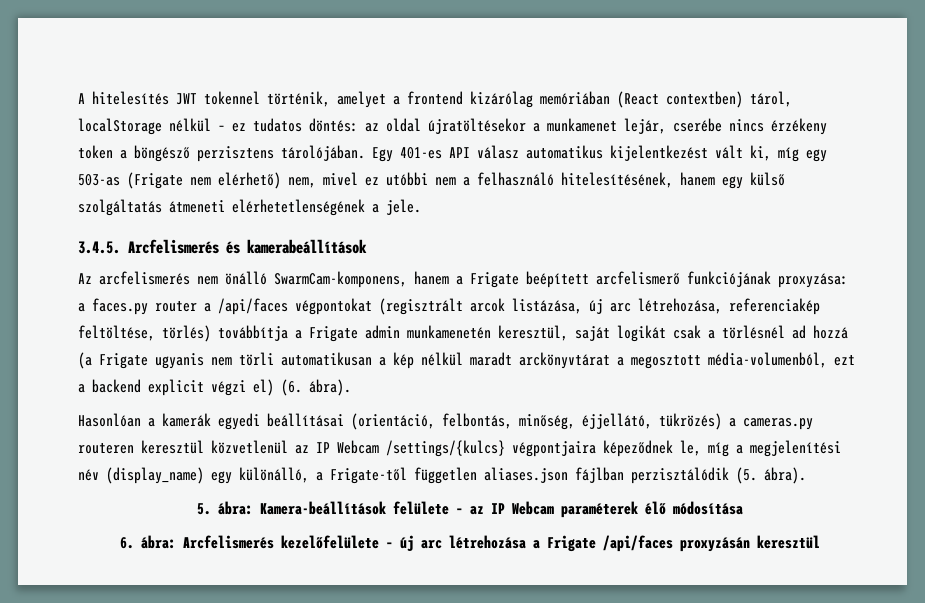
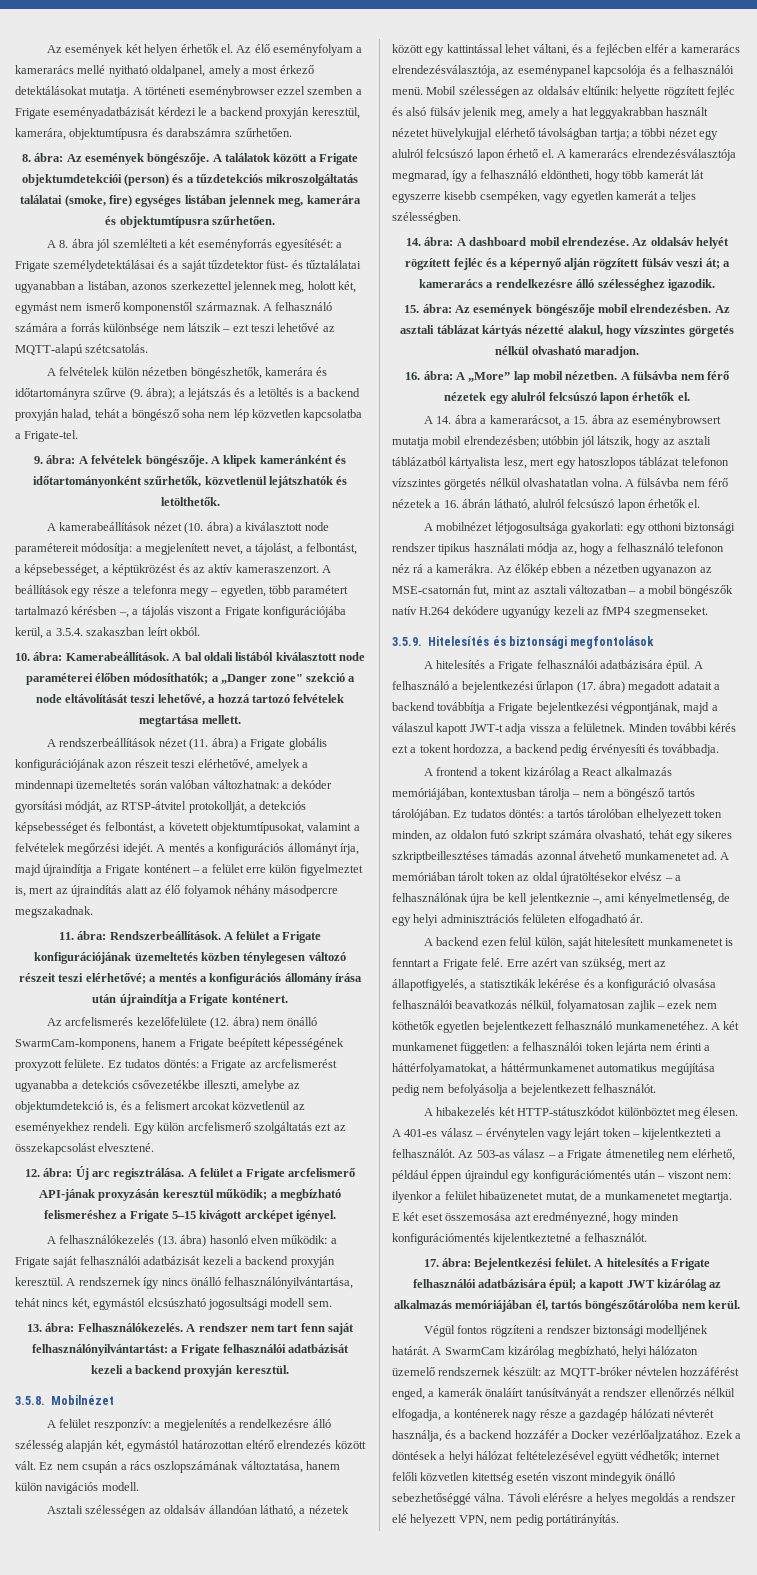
[78,91,792,108] [78,118,827,135] [78,145,827,162] [78,172,785,189] [78,199,421,216] [78,239,367,254] A hitelesítés JWT tokennel történik, amelyet a frontend kizárólag memóriában (React contextben) tárol, localStorage nélkül – ez tudatos döntés: az oldal újratöltésekor a munkamenet lejár, cserébe nincs érzékeny token a böngésző perzisztens tárolójában. Egy 401-es API válasz automatikus kijelentkezést vált ki, míg egy 503-as (Frigate nem elérhető) nem, mivel ez utóbbi nem a felhasználó hitelesítésének, hanem egy külső szolgáltatás átmeneti elérhetetlenségének a jele. // 3.4.5. Arcfelismerés és kamerabeállítások -> [47,44,363,56] [15,65,314,77] [15,86,362,98] [15,107,360,119] [15,128,292,140] [21,152,359,165] [21,173,359,186] [20,195,361,207] [105,215,275,228] [47,239,343,251] [15,260,361,272] [15,281,356,293] [15,302,333,314] [15,323,335,335] [15,344,149,356] [47,367,328,379] [15,388,361,400] [15,409,363,421] [15,430,79,442] [34,454,346,467] [32,475,348,488] [160,496,220,506] [47,522,329,534] [15,543,357,555] [15,564,331,576] [15,585,349,597] [15,606,346,618] [15,627,200,639] [15,652,365,661] [25,672,356,685] [35,693,345,705] [139,715,241,727] [47,738,327,750] [15,759,309,771] [15,780,333,792] [15,801,307,813] [15,822,360,834] [15,843,359,855] [15,864,363,876] [15,885,339,897] [15,906,93,918] [58,931,322,943] [34,952,346,964] [19,972,362,985] [92,994,288,1006] Az események két helyen érhetők el. Az élő eseményfolyam a kamerarács mellé nyitható oldalpanel, amely a most érkező detektálásokat mutatja. A történeti eseménybrowser ezzel szemben a Frigate eseményadatbázisát kérdezi le a backend proxyján keresztül, kamerára, objektumtípusra és darabszámra szűrhetően. // 8. ábra: Az események böngészője. A találatok között a Frigate objektumdetekciói (person) és a tűzdetekciós mikroszolgáltatás találatai (smoke, fire) egységes listában jelennek meg, kamerára és objektumtípusra szűrhetően. // A 8. ábra jól szemlélteti a két eseményforrás egyesítését: a Frigate személydetektálásai és a saját tűzdetektor füst- és tűztalálatai ugyanabban a listában, azonos szerkezettel jelennek meg, holott két, egymást nem ismerő komponenstől származnak. A felhasználó számára a forrás különbsége nem látszik – ezt teszi lehetővé az MQTT-alapú szétcsatolás. // A felvételek külön nézetben böngészhetők, kamerára és időtartományra szűrve (9. ábra); a lejátszás és a letöltés is a backend proxyján halad, tehát a böngésző soha nem lép közvetlen kapcsolatba a Frigate-tel. // 9. ábra: A felvételek böngészője. A klipek kameránként és időtartományonként szűrhetők, közvetlenül lejátszhatók és letölthetők. // A kamerabeállítások nézet (10. ábra) a kiválasztott node paramétereit módosítja: a megjelenített nevet, a tájolást, a felbontást, a képsebességet, a képtükrözést és az aktív kameraszenzort. A beállítások egy része a telefonra megy – egyetlen, több paramétert tartalmazó kérésben –, a tájolás viszont a Frigate konfigurációjába kerül, a 3.5.4. szakaszban leírt okból. // 10. ábra: Kamerabeállítások. A bal oldali listából kiválasztott node paraméterei élőben módosíthatók; a „Danger zone" szekció a node eltávolítását teszi lehetővé, a hozzá tartozó felvételek megtartása mellett. // A rendszerbeállítások nézet (11. ábra) a Frigate globális konfigurációjának azon részeit teszi elérhetővé, amelyek a mindennapi üzemeltetés során valóban változhatnak: a dekóder gyorsítási módját, az RTSP-átvitel protokollját, a detekciós képsebességet és felbontást, a követett objektumtípusokat, valamint a felvételek megőrzési idejét. A mentés a konfigurációs állományt írja, majd újraindítja a Frigate konténert – a felület erre külön figyelmeztet is, mert az újraindítás alatt az élő folyamok néhány másodpercre megszakadnak. // 11. ábra: Rendszerbeállítások. A felület a Frigate konfigurációjának üzemeltetés közben ténylegesen változó részeit teszi elérhetővé; a mentés a konfigurációs állomány írása után újraindítja a Frigate konténert.
(190, 278) none -> [136,1017,259,1029] kezelőfelülete (12. ábra)
[596,271,848,288] [78,298,820,315] [78,325,848,342] [78,352,855,369] [78,379,351,396] [78,413,813,430] [78,440,841,457] [78,467,806,484] [196,501,743,518] [119,535,820,552] arcfelismerő funkciójának proxyzása: a faces.py router a /api/faces végpontokat (regisztrált arcok listázása, új arc létrehozása, referenciakép feltöltése, törlés) továbbítja a Frigate admin munkamenetén keresztül, saját logikát csak a törlésnél ad hozzá (a Frigate ugyanis nem törli automatikusan a kép nélkül maradt arckönyvtárat a megosztott média-volumenból, ezt a backend explicit végzi el) (6. ábra). // Hasonlóan a kamerák egyedi beállításai (orientáció, felbontás, minőség, éjjellátó, tükrözés) a cameras.py routeren keresztül közvetlenül az IP Webcam /settings/{kulcs} végpontjaira képeződnek le, míg a megjelenítési név (display_name) egy különálló, a Frigate-től független aliases.json fájlban perzisztálódik (5. ábra). // 5. ábra: Kamera-beállítások felülete – az IP Webcam paraméterek élő módosítása // 6. ábra: Arcfelismerés kezelőfelülete – új arc létrehozása a Frigate /api/faces proxyzásán keresztül -> [272,1038,344,1050] [15,1059,337,1071] [15,1080,301,1092] [15,1101,305,1113] [15,1122,346,1134] [15,1143,155,1155] [24,1166,356,1180] [39,1188,341,1201] [43,1210,337,1222] [47,1235,337,1247] [15,1256,335,1268] [15,1277,354,1289] [15,1298,332,1310] [27,1323,354,1335] [31,1344,350,1356] [91,1365,289,1377] [15,1395,115,1405] [47,1419,331,1431] [15,1440,366,1452] [15,1461,340,1473] [15,1482,139,1494] [47,1505,349,1517] [392,44,740,56] [392,65,735,77] [392,86,735,98] [392,107,709,119] [392,128,718,140] [392,149,736,161] [392,170,704,182] [392,191,696,203] [392,212,461,224] [406,237,729,249] [405,257,730,270] [419,279,715,291] [404,303,730,316] [400,325,734,337] [495,346,639,358] [405,370,729,383] [444,391,690,404] [424,415,722,427] [392,436,711,448] [392,457,729,469] [392,478,728,490] [392,499,701,511] [424,522,736,534] [392,543,724,555] [392,564,712,576] [392,585,734,597] [392,606,708,618] [392,636,655,649] [424,660,703,672] [392,681,720,693] [392,702,718,714] [392,723,737,735] [392,744,720,756] [424,767,672,779] [392,788,695,800] [392,809,722,821] [392,830,733,842] [392,851,730,863] [392,872,681,884] [392,893,730,905] [392,914,643,926] [424,937,734,949] [392,958,667,970] [392,979,716,991] [392,1000,717,1012] [392,1021,740,1033] [392,1042,710,1054] [392,1063,715,1075] [392,1084,656,1096] [424,1107,739,1119] [392,1128,721,1140] [392,1149,736,1161] [392,1170,731,1182] [392,1191,732,1203] [392,1212,679,1224] [392,1233,648,1245] [423,1258,711,1270] [412,1279,722,1291] [393,1299,741,1312] [424,1325,709,1337] [392,1346,699,1358] [392,1367,740,1378] [392,1388,735,1400] [392,1409,714,1421] [392,1430,742,1442] [392,1451,720,1463] [392,1472,676,1484] [392,1493,736,1505] [392,1514,619,1526] képességének proxyzott felülete. Ez tudatos döntés: a Frigate az arcfelismerést ugyanabba a detekciós csővezetékbe illeszti, amelybe az objektumdetekció is, és a felismert arcokat közvetlenül az eseményekhez rendeli. Egy külön arcfelismerő szolgáltatás ezt az összekapcsolást elvesztené. // 12. ábra: Új arc regisztrálása. A felület a Frigate arcfelismerő API-jának proxyzásán keresztül működik; a megbízható felismeréshez a Frigate 5–15 kivágott arcképet igényel. // A felhasználókezelés (13. ábra) hasonló elven működik: a Frigate saját felhasználói adatbázisát kezeli a backend proxyján keresztül. A rendszernek így nincs önálló felhasználónyilvántartása, tehát nincs két, egymástól elcsúszható jogosultsági modell sem. // 13. ábra: Felhasználókezelés. A rendszer nem tart fenn saját felhasználónyilvántartást: a Frigate felhasználói adatbázisát kezeli a backend proxyján keresztül. // 3.5.8. Mobilnézet // A felület reszponzív: a megjelenítés a rendelkezésre álló szélesség alapján két, egymástól határozottan eltérő elrendezés között vált. Ez nem csupán a rács oszlopszámának változtatása, hanem külön navigációs modell. // Asztali szélességen az oldalsáv állandóan látható, a nézetek között egy kattintással lehet váltani, és a fejlécben elfér a kamerarács elrendezésválasztója, az eseménypanel kapcsolója és a felhasználói menü. Mobil szélességen az oldalsáv eltűnik: helyette rögzített fejléc és alsó fülsáv jelenik meg, amely a hat leggyakrabban használt nézetet hüvelykujjal elérhető távolságban tartja; a többi nézet egy alulról felcsúszó lapon érhető el. A kamerarács elrendezésválasztója megmarad, így a felhasználó eldöntheti, hogy több kamerát lát egyszerre kisebb csempéken, vagy egyetlen kamerát a teljes szélességben. // 14. ábra: A dashboard mobil elrendezése. Az oldalsáv helyét rögzített fejléc és a képernyő alján rögzített fülsáv veszi át; a kamerarács a rendelkezésre álló szélességhez igazodik. // 15. ábra: Az események böngészője mobil elrendezésben. Az asztali táblázat kártyás nézetté alakul, hogy vízszintes görgetés nélkül olvasható maradjon. // 16. ábra: A „More” lap mobil nézetben. A fülsávba nem férő nézetek egy alulról felcsúszó lapon érhetők el. // A 14. ábra a kamerarácsot, a 15. ábra az eseménybrowsert mutatja mobil elrendezésben; utóbbin jól látszik, hogy az asztali táblázatból kártyalista lesz, mert egy hatoszlopos táblázat telefonon vízszintes görgetés nélkül olvashatatlan volna. A fülsávba nem férő nézetek a 16. ábrán látható, alulról felcsúszó lapon érhetők el. // A mobilnézet létjogosultsága gyakorlati: egy otthoni biztonsági rendszer tipikus használati módja az, hogy a felhasználó telefonon néz rá a kamerákra. Az élőkép ebben a nézetben ugyanazon az MSE-csatornán fut, mint az asztali változatban – a mobil böngészők natív H.264 dekódere ugyanúgy kezeli az fMP4 szegmenseket. // 3.5.9. Hitelesítés és biztonsági megfontolások // A hitelesítés a Frigate felhasználói adatbázisára épül. A felhasználó a bejelentkezési űrlapon (17. ábra) megadott adatait a backend továbbítja a Frigate bejelentkezési végpontjának, majd a válaszul kapott JWT-t adja vissza a felületnek. Minden további kérés ezt a tokent hordozza, a backend pedig érvényesíti és továbbadja. // A frontend a tokent kizárólag a React alkalmazás memóriájában, kontextusban tárolja – nem a böngésző tartós tárolójában. Ez tudatos döntés: a tartós tárolóban elhelyezett token minden, az oldalon futó szkript számára olvasható, tehát egy sikeres szkriptbeillesztéses támadás azonnal átvehető munkamenetet ad. A memóriában tárolt token az oldal újratöltésekor elvész – a felhasználónak újra be kell jelentkeznie –, ami kényelmetlenség, de egy helyi adminisztrációs felületen elfogadható ár. // A backend ezen felül külön, saját hitelesített munkamenetet is fenntart a Frigate felé. Erre azért van szükség, mert az állapotfigyelés, a statisztikák lekérése és a konfiguráció olvasása felhasználói beavatkozás nélkül, folyamatosan zajlik – ezek nem köthetők egyetlen bejelentkezett felhasználó munkamenetéhez. A két munkamenet független: a felhasználói token lejárta nem érinti a háttérfolyamatokat, a háttérmunkamenet automatikus megújítása pedig nem befolyásolja a bejelentkezett felhasználót. // A hibakezelés két HTTP-státuszkódot különböztet meg élesen. A 401-es válasz – érvénytelen vagy lejárt token – kijelentkezteti a felhasználót. Az 503-as válasz – a Frigate átmenetileg nem elérhető, például éppen újraindul egy konfigurációmentés után – viszont nem: ilyenkor a felület hibaüzenetet mutat, de a munkamenetet megtartja. E két eset összemosása azt eredményezné, hogy minden konfigurációmentés kijelentkeztetné a felhasználót. // 17. ábra: Bejelentkezési felület. A hitelesítés a Frigate felhasználói adatbázisára épül; a kapott JWT kizárólag az alkalmazás memóriájában él, tartós böngészőtárolóba nem kerül. // Végül fontos rögzíteni a rendszer biztonsági modelljének határát. A SwarmCam kizárólag megbízható, helyi hálózaton üzemelő rendszernek készült: az MQTT-bróker névtelen hozzáférést enged, a kamerák önaláírt tanúsítványát a rendszer ellenőrzés nélkül elfogadja, a konténerek nagy része a gazdagép hálózati névterét használja, és a backend hozzáfér a Docker vezérlőaljzatához. Ezek a döntések a helyi hálózat feltételezésével együtt védhetők; internet felőli közvetlen kitettség esetén viszont mindegyik önálló sebezhetőséggé válna. Távoli elérésre a helyes megoldás a rendszer elé helyezett VPN, nem pedig portátirányítás.

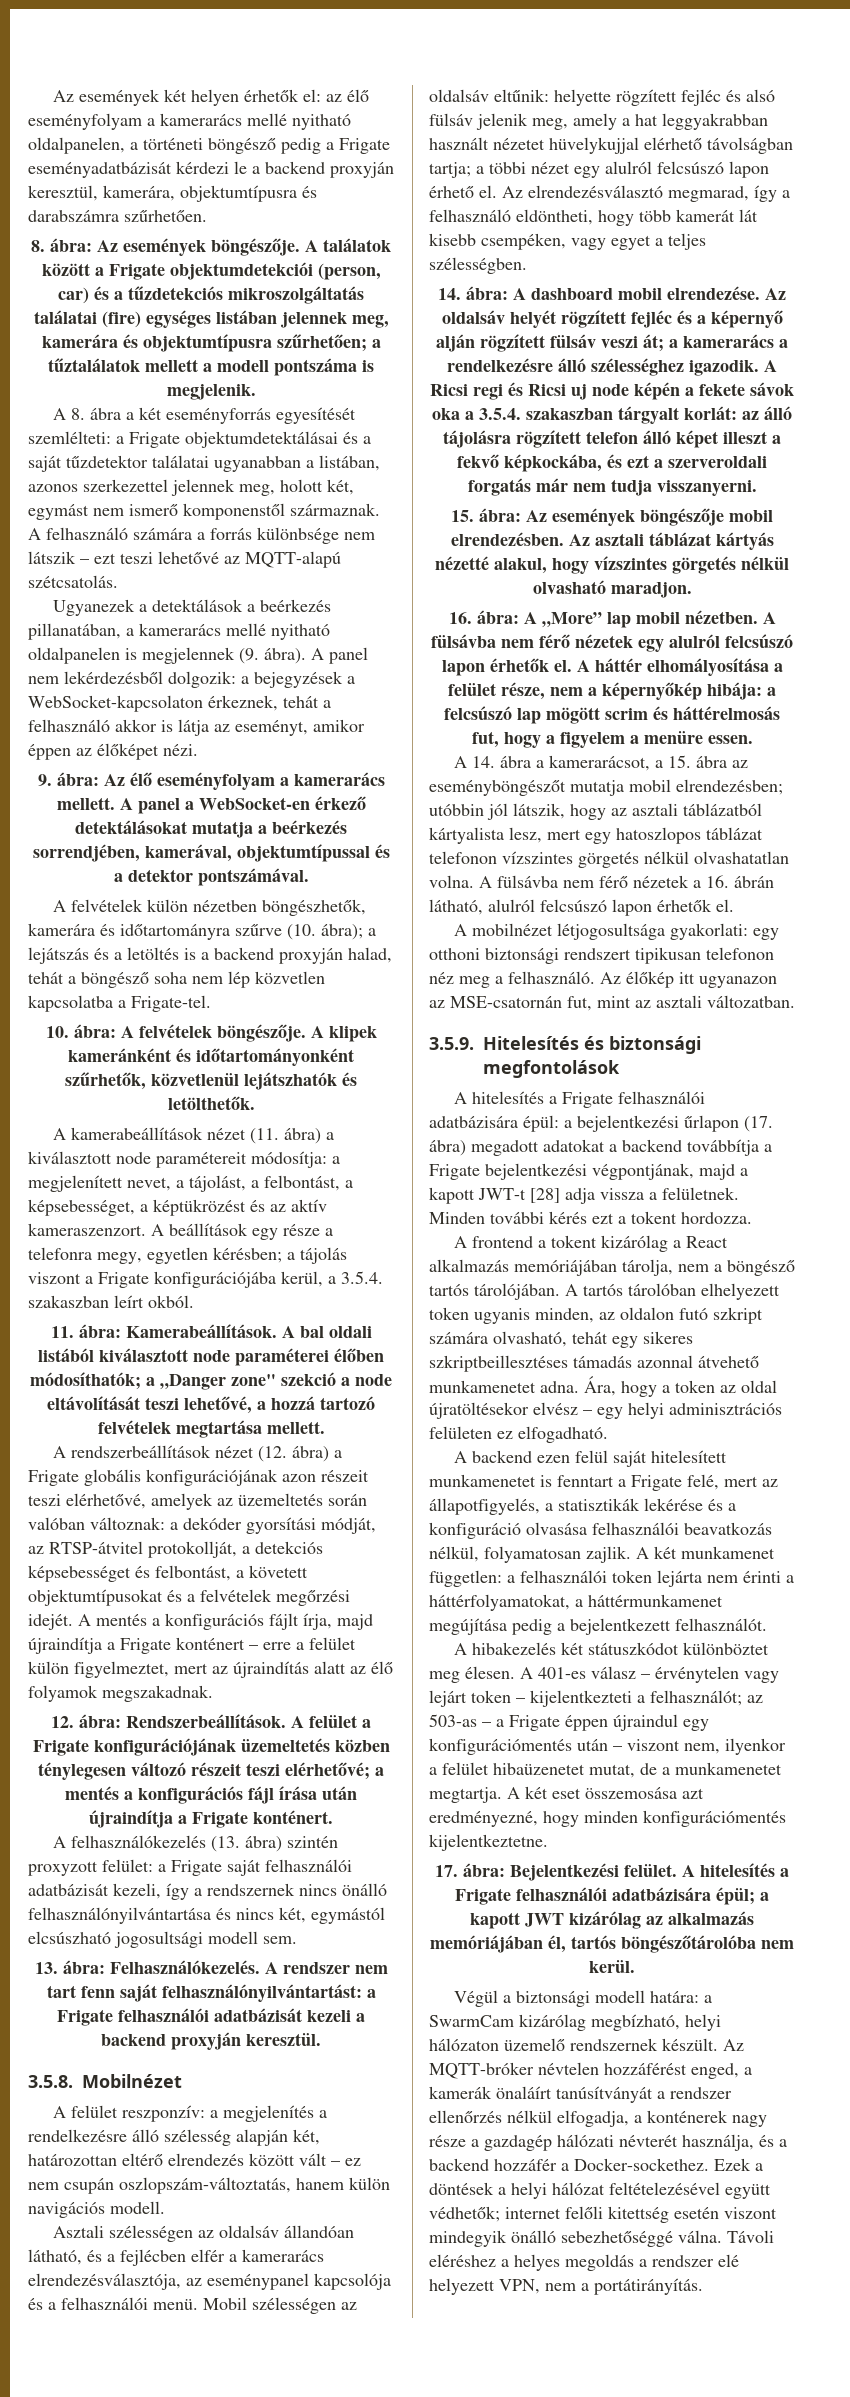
[220,44,252,53] el. Az -> [302,89,342,102] el: az
[151,65,314,77] [15,86,354,98] oldalpanel, amely a most érkező detektálásokat mutatja. A történeti eseménybrowser ezzel szemben -> [28,137,321,154] oldalpanelen, a történeti böngésző pedig
[123,174,169,186] (person) -> [317,263,381,280] [58,287,89,304] (person, car)
[64,195,132,207] (smoke, fire) -> [101,311,141,328] (fire)
[211,215,275,225] szűrhetően. -> [276,334,381,352] [48,358,374,376] [166,384,256,400] szűrhetően; a tűztalálatok mellett a modell pontszáma is megjelenik.
[96,239,168,251] jól szemlélteti -> (121, 414) none
[275,239,343,251] [15,260,156,272] egyesítését: a Frigate személydetektálásai -> [275,407,356,424] [28,431,338,448] egyesítését szemlélteti: a Frigate objektumdetektálásai
[266,260,361,269] füst- és tűztalálatai -> [152,455,209,468] találatai
(149, 348) none -> [52,599,331,616] [28,623,330,640] [28,647,368,664] [28,671,355,688] [28,695,331,712] [28,719,365,736] [28,743,198,760] [37,772,385,790] [56,796,366,814] [75,820,347,838] [32,844,390,862] [113,868,309,886] // Ugyanezek a detektálások a beérkezés pillanatában, a kamerarács mellé nyitható oldalpanelen is megjelennek (9. ábra). A panel nem lekérdezésből dolgozik: a bejegyzések a WebSocket-kapcsolaton érkeznek, tehát a felhasználó akkor is látja az eseményt, amikor éppen az élőképet nézi. // 9. ábra: Az élő eseményfolyam a kamerarács mellett. A panel a WebSocket-en érkező detektálásokat mutatja a beérkezés sorrendjében, kamerával, objektumtípussal és a detektor pontszámával.
[129,388,143,400] (9. -> [287,924,316,940] (10.
[34,456,43,464] 9. -> [45,1026,69,1038] 10.
[184,522,204,534] (10. -> [249,1128,279,1144] (11.
[179,585,349,597] [15,606,129,618] megy – egyetlen, több paramétert tartalmazó kérésben –, -> [97,1247,282,1264] megy, egyetlen kérésben;
[15,653,30,661] 10. -> [50,1326,74,1338] 11.
[189,738,209,750] (11. -> [257,1446,287,1462] (12.
[302,762,309,768] [15,780,74,792] a mindennapi -> [217,1498,233,1506] az
[212,780,279,789] változhatnak: -> [90,1517,165,1530] változnak:
[210,822,352,834] objektumtípusokat, valamint -> [28,1589,182,1606] objektumtípusokat és
[287,843,338,855] állományt -> [269,1613,299,1630] fájlt
[202,864,363,876] [15,886,26,897] a felület erre külön figyelmeztet is, -> [263,1637,356,1650] [28,1661,169,1678] erre a felület külön figyelmeztet,
[234,885,339,897] néhány másodpercre -> (98, 1693) none
[58,932,74,940] 11. -> [51,1716,74,1728] 12.
[284,973,333,985] állomány -> [248,1786,274,1804] fájl
[47,1017,318,1029] [15,1038,344,1050] [15,1059,337,1071] [15,1080,301,1092] [15,1101,305,1113] [15,1122,346,1134] [15,1143,155,1155] [24,1166,356,1180] [39,1188,341,1201] [43,1210,337,1222] // Az arcfelismerés kezelőfelülete (12. ábra) nem önálló SwarmCam-komponens, hanem a Frigate beépített képességének proxyzott felülete. Ez tudatos döntés: a Frigate az arcfelismerést ugyanabba a detekciós csővezetékbe illeszti, amelybe az objektumdetekció is, és a felismert arcokat közvetlenül az eseményekhez rendeli. Egy külön arcfelismerő szolgáltatás ezt az összekapcsolást elvesztené. // 12. ábra: Új arc regisztrálása. A felület a Frigate arcfelismerő API-jának proxyzásán keresztül működik; a megbízható felismeréshez a Frigate 5–15 kivágott arcképet igényel. -> (333, 1817) none
[209,1235,328,1244] hasonló elven működik: -> [286,1836,338,1848] [28,1859,153,1876] szintén proxyzott felület:
[202,1256,335,1268] [15,1277,354,1289] [15,1298,40,1307] kezeli a backend proxyján keresztül. A rendszernek így nincs önálló felhasználónyilvántartása, tehát -> [113,1883,387,1900] [28,1907,231,1924] kezeli, így a rendszernek nincs önálló felhasználónyilvántartása és
[127,1440,180,1452] egymástól -> (320, 2137) none
[15,1461,303,1473] vált. Ez nem csupán a rács oszlopszámának változtatása, -> [299,2153,361,2166] [28,2177,291,2194] vált – ez nem csupán oszlopszám-változtatás,
[299,1505,349,1514] [392,44,569,56] a nézetek között egy kattintással lehet váltani, -> (82, 2257) none
[556,149,736,161] A kamerarács elrendezésválasztója -> [502,185,663,198] Az elrendezésválasztó
[392,193,441,203] egyszerre -> (758, 215) none
[570,191,658,203] egyetlen kamerát -> [611,235,651,250] egyet
(715, 285) none -> [764,360,777,372] [430,382,794,400] [432,406,792,424] [443,430,781,448] [457,454,767,472] [467,478,757,496] A Ricsi regi és Ricsi uj node képén a fekete sávok oka a 3.5.4. szakaszban tárgyalt korlát: az álló tájolásra rögzített telefon álló képet illeszt a fekvő képkockába, és ezt a szerveroldali forgatás már nem tudja visszanyerni.
(690, 396) none -> [576,658,783,676] [448,682,776,700] [444,706,780,724] [471,731,753,748] A háttér elhomályosítása a felület része, nem a képernyőkép hibája: a felcsúszó lap mögött scrim és háttérelmosás fut, hogy a figyelem a menüre essen.
[632,415,722,427] eseménybrowsert -> [429,780,566,796] eseményböngészőt
[392,543,724,555] [392,564,640,576] rendszer tipikus használati módja az, hogy a felhasználó telefonon néz rá a kamerákra. Az élőkép ebben a nézetben -> [564,947,774,964] [429,971,695,988] rendszert tipikusan telefonon néz meg a felhasználó. Az élőkép itt
[568,585,734,597] [392,606,708,618] változatban – a mobil böngészők natív H.264 dekódere ugyanúgy kezeli az fMP4 szegmenseket. -> [707,995,795,1008] változatban.
[666,660,703,672] [392,681,449,690] épül. A felhasználó -> [523,1115,559,1132] épül:
[677,681,712,690] adatait -> [543,1139,605,1152] adatokat
[392,723,434,732] válaszul -> (748, 1172) none
(503, 728) none -> [530,1188,560,1203] [28]
[453,744,720,756] hordozza, a backend pedig érvényesíti és továbbadja. -> [681,1212,752,1224] hordozza.
[392,788,581,800] memóriájában, kontextusban tárolja – -> [514,1259,673,1276] memóriájában tárolja,
[453,809,554,818] Ez tudatos döntés: a -> [565,1284,578,1296] A
(722, 813) none -> [474,1308,530,1324] ugyanis
[701,851,730,860] [392,872,485,881] ad. A memóriában tárolt -> [540,1376,670,1397] adna. Ára, hogy a
[675,875,681,881] [392,893,730,905] a felhasználónak újra be kell jelentkeznie –, ami kényelmetlenség, de -> (592, 1412) none
[568,914,643,926] elfogadható ár. -> [497,1426,608,1443] ez elfogadható.
[534,937,565,949] külön, -> (608, 1456) none
[481,958,625,970] felé. Erre azért van szükség, -> [687,1474,719,1490] felé,
[627,1000,717,1012] [392,1021,708,1033] zajlik – ezek nem köthetők egyetlen bejelentkezett felhasználó munkamenetéhez. -> [586,1546,631,1563] zajlik.
[597,1063,658,1072] automatikus -> (723, 1600) none
[422,1084,508,1096] nem befolyásolja -> (552, 1627) none
[517,1107,616,1116] HTTP-státuszkódot -> [587,1642,679,1655] státuszkódot
[392,1149,736,1161] [392,1170,429,1182] felhasználót. Az 503-as válasz – a Frigate átmenetileg nem elérhető, például -> [650,1690,763,1706] [429,1714,560,1731] felhasználót; az 503-as – a Frigate
[706,1173,731,1179] nem: -> [684,1743,720,1754] nem,
[392,1213,400,1221] E -> [507,1787,520,1799] A
[493,1233,648,1245] kijelentkeztetné a felhasználót. -> [429,1834,548,1851] kijelentkeztetne.
[457,1325,709,1337] [392,1346,442,1355] fontos rögzíteni a rendszer biztonsági modelljének határát. A -> [502,1990,712,2007] a biztonsági modell határa: a
[502,1367,557,1376] készült: az -> [662,2038,744,2051] készült. Az
[571,1430,703,1442] Docker vezérlőaljzatához. -> [574,2158,709,2171] Docker-sockethez.
[420,1472,470,1481] közvetlen -> (603, 2212) none
[543,1493,584,1502] elérésre -> [429,2254,496,2267] eléréshez
[515,1514,544,1526] pedig -> [581,2283,589,2291] a

